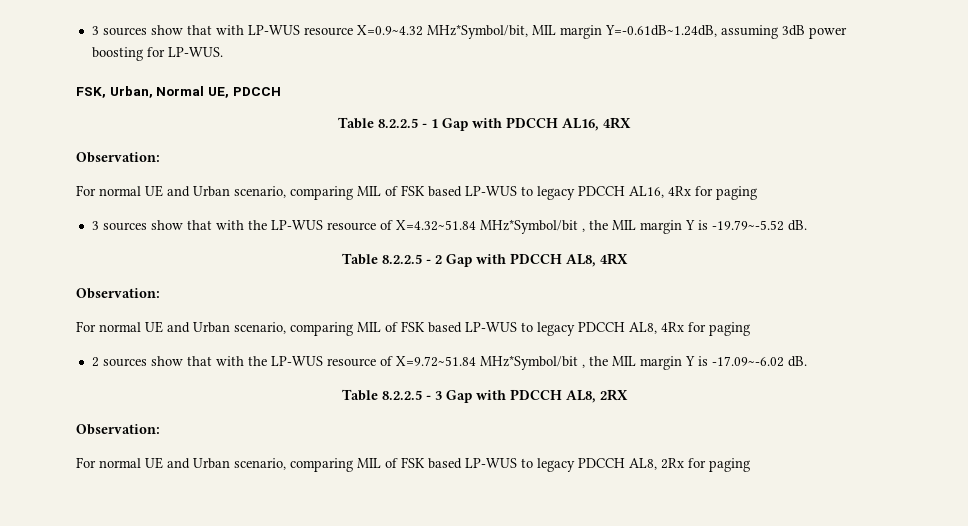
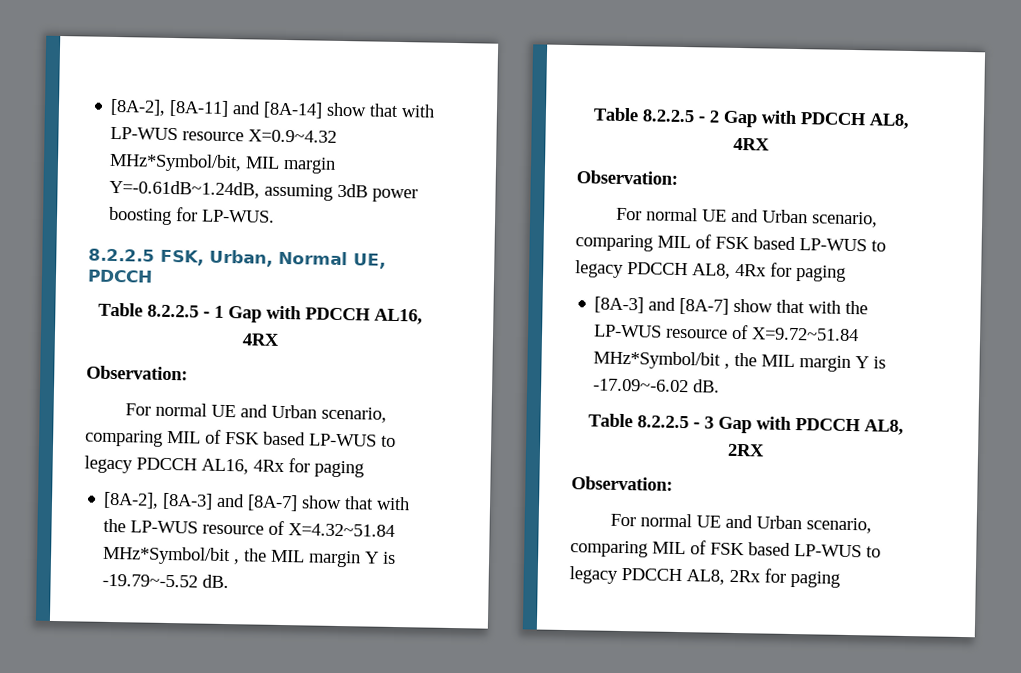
[91,26,147,36] 3 sources -> [110,98,324,119] [8A-2], [8A-11] and [8A-14]
(223, 52) none -> [88,248,155,262] 8.2.2.5
[91,221,147,231] 3 sources -> [103,491,299,512] [8A-2], [8A-3] and [8A-7]
[91,357,147,367] 2 sources -> [594,296,730,315] [8A-3] and [8A-7]

